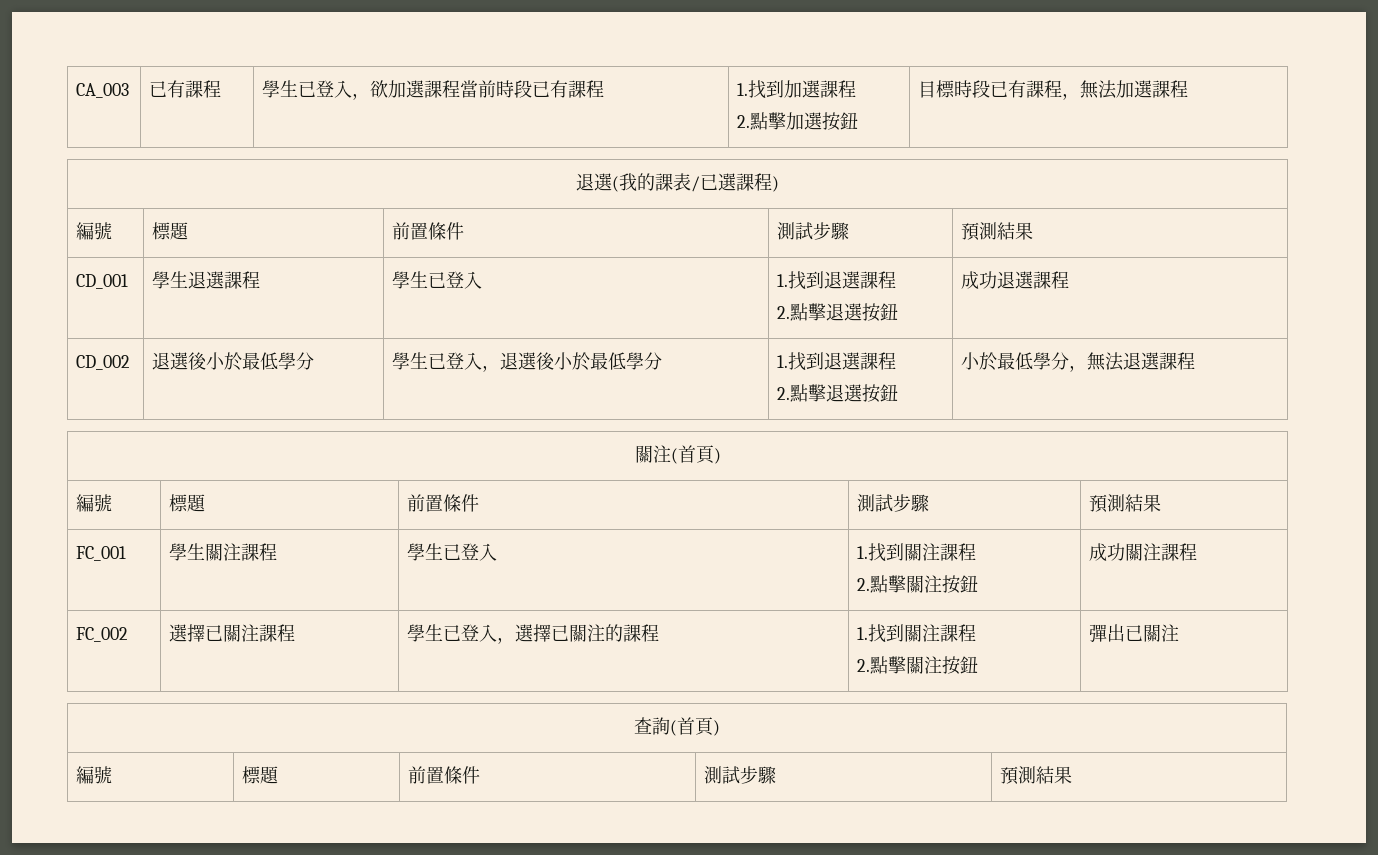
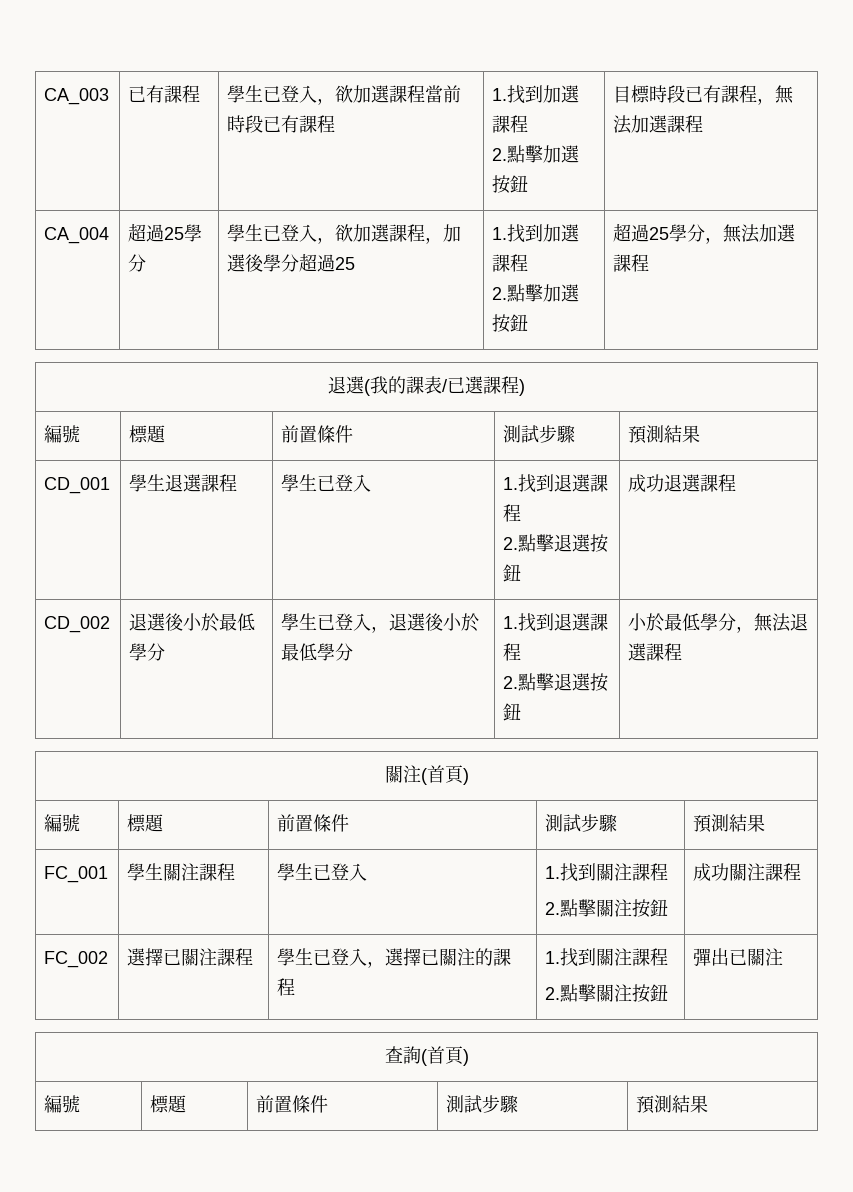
(1189, 89) none -> [44,227,110,244] [128,223,203,242] [128,254,147,272] [227,224,462,244] [227,253,356,272] [492,224,581,243] [492,254,529,272] [492,284,581,302] [492,314,529,333] [613,223,797,244] [613,254,650,272] // CA_004 | 超過25學分 | 學生已登入，欲加選課程，加選後學分超過25 | 1.找到加選課程 // 2.點擊加選按鈕 | 超過25學分，無法加選課程

